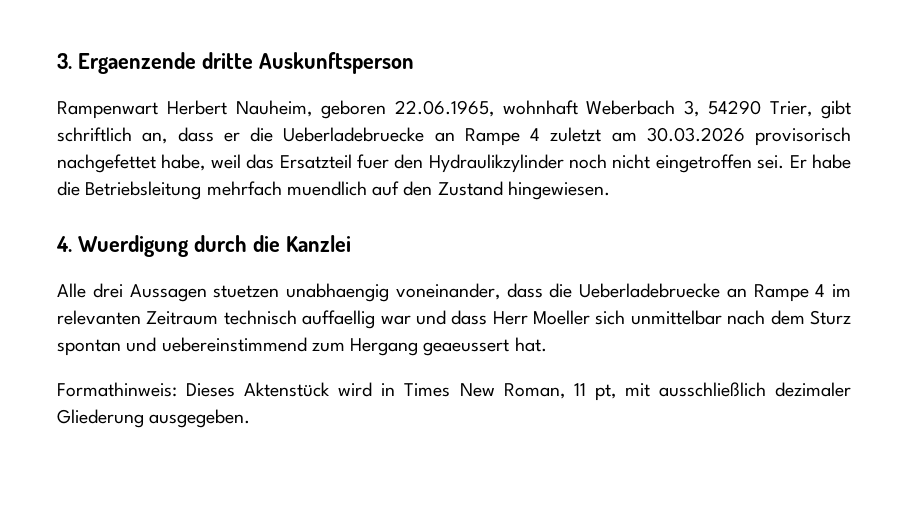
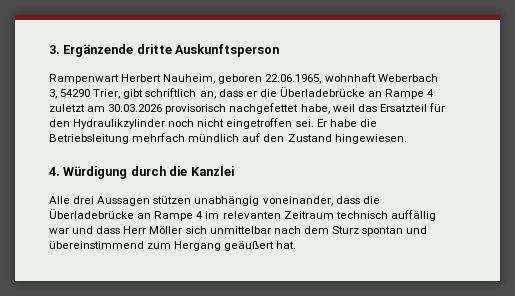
[77,52,196,74] Ergaenzende -> [63,44,134,57] Ergänzende
[283,127,425,142] Ueberladebruecke -> [279,87,365,97] Überladebrücke
[356,154,389,169] fuer -> [428,103,445,112] für
[286,181,367,196] muendlich -> [188,134,240,142] mündlich
[77,235,189,257] Wuerdigung -> [63,166,128,179] Würdigung
[213,283,389,302] stuetzen unabhaengig -> [153,196,260,206] stützen unabhängig
[579,283,720,298] Ueberladebruecke -> [49,209,134,219] Überladebrücke
[302,310,376,329] auffaellig -> [390,210,436,221] auffällig
[533,310,591,325] Moeller -> [149,226,183,234] Möller
[161,337,307,352] uebereinstimmend -> [49,241,144,249] übereinstimmend
[423,339,510,356] geaeussert -> [224,241,275,251] geäußert
[57,382,851,401] [57,409,251,428] // Formathinweis: Dieses Aktenstück wird in Times New Roman, 11 pt, mit ausschließlich dezimaler Gliederung ausgegeben. -> (297, 245) none

